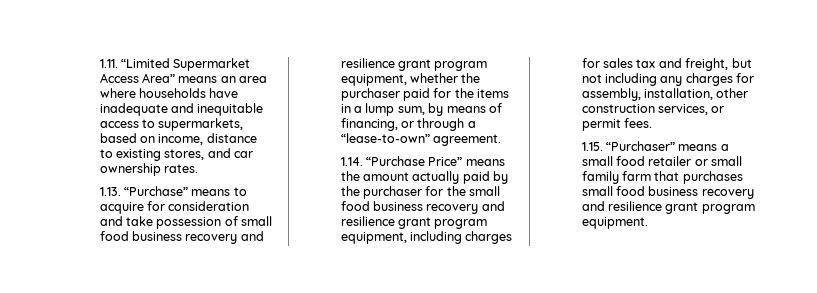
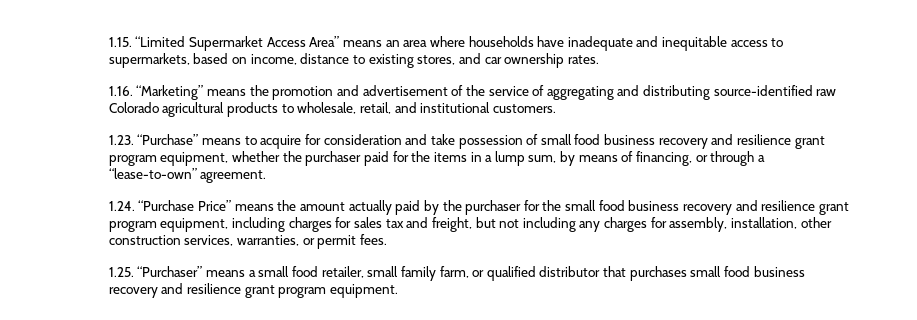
[99,59,118,68] 1.11. -> [108,37,132,47] 1.15.
[99,187,121,196] 1.13. -> [108,85,837,100] [108,102,556,117] [108,135,134,145] 1.16. “Marketing” means the promotion and advertisement of the service of aggregating and distributing source-identified raw Colorado agricultural products to wholesale, retail, and institutional customers. // 1.23.
[340,157,363,166] 1.14. -> [108,201,135,211] 1.24.
(709, 109) none -> [237,235,300,246] warranties,
[581,142,603,151] 1.15. -> [108,267,134,277] 1.25.
[648,156,743,166] [581,171,652,184] retailer or small family farm -> [321,266,601,281] retailer, small family farm, or qualified distributor

